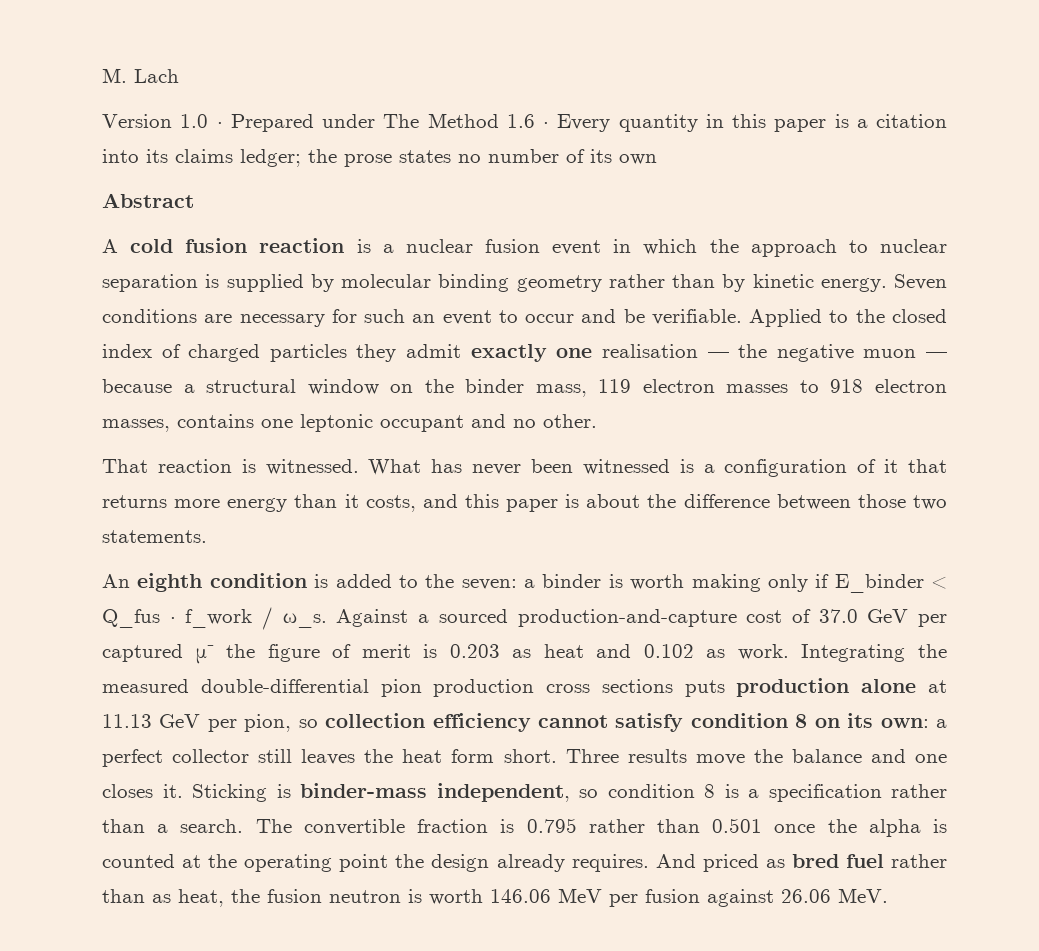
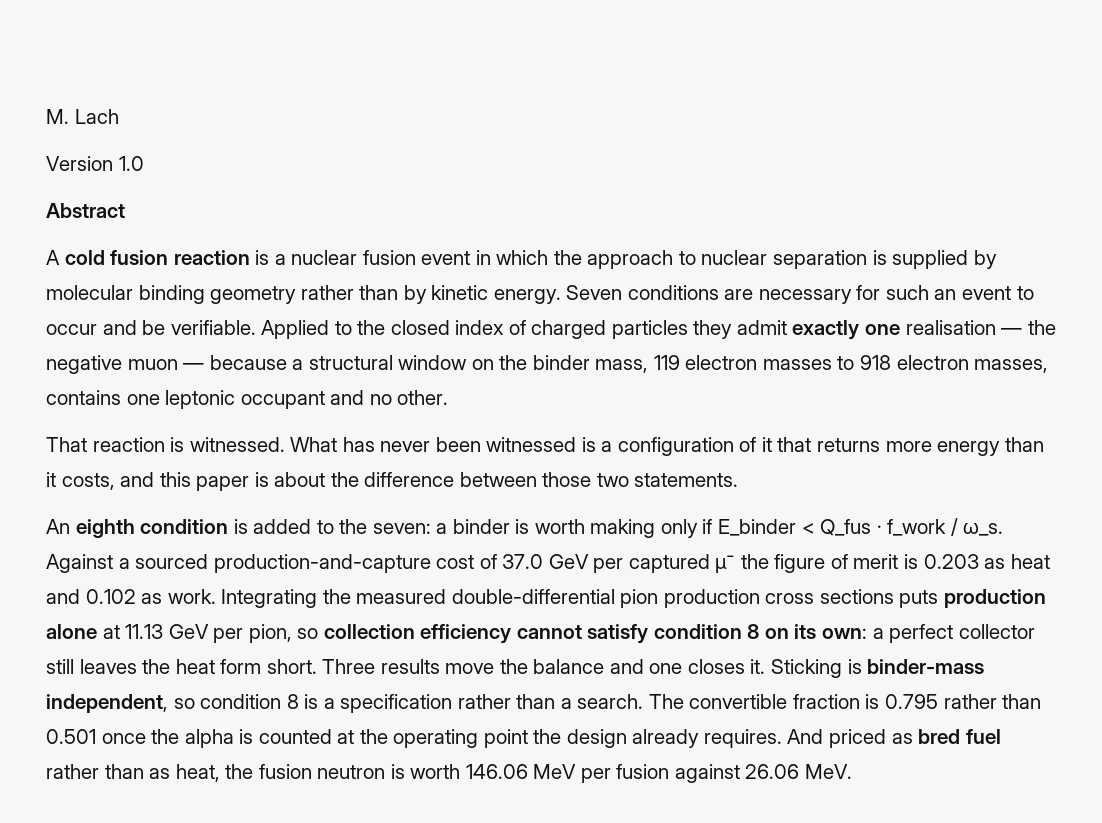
[216,113,947,132] [102,149,657,167] · Prepared under The Method 1.6 · Every quantity in this paper is a citation into its claims ledger; the prose states no number of its own -> (144, 163) none

